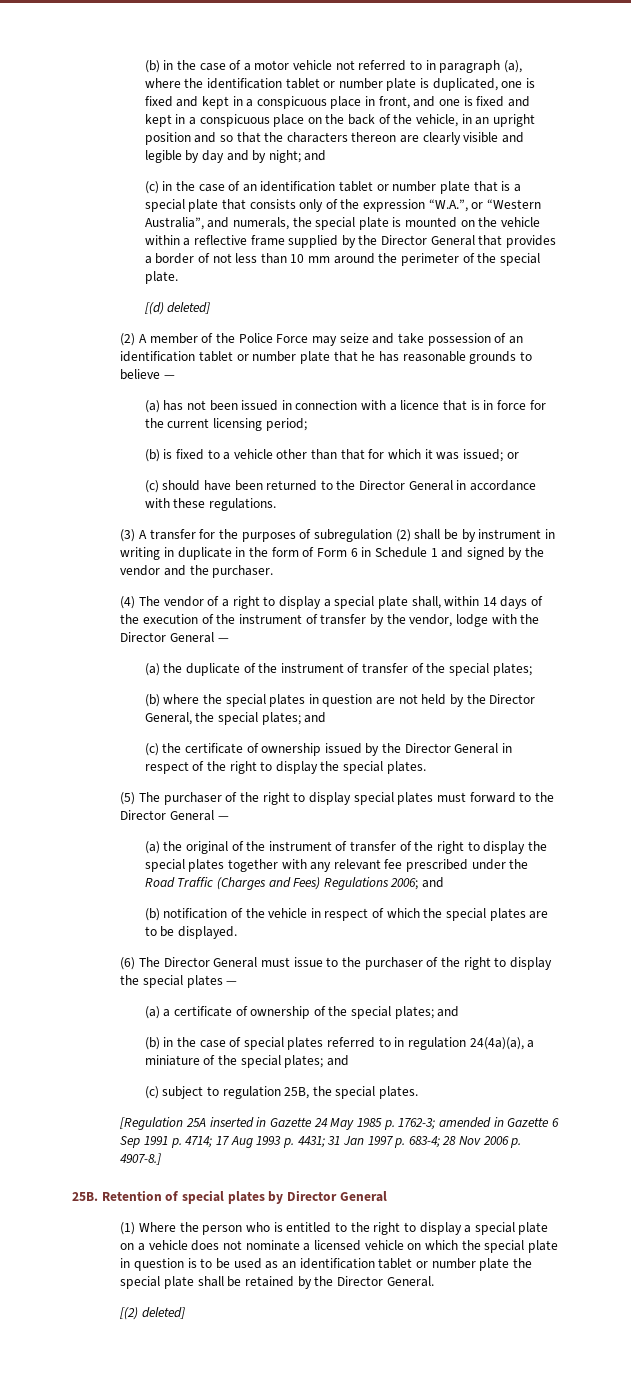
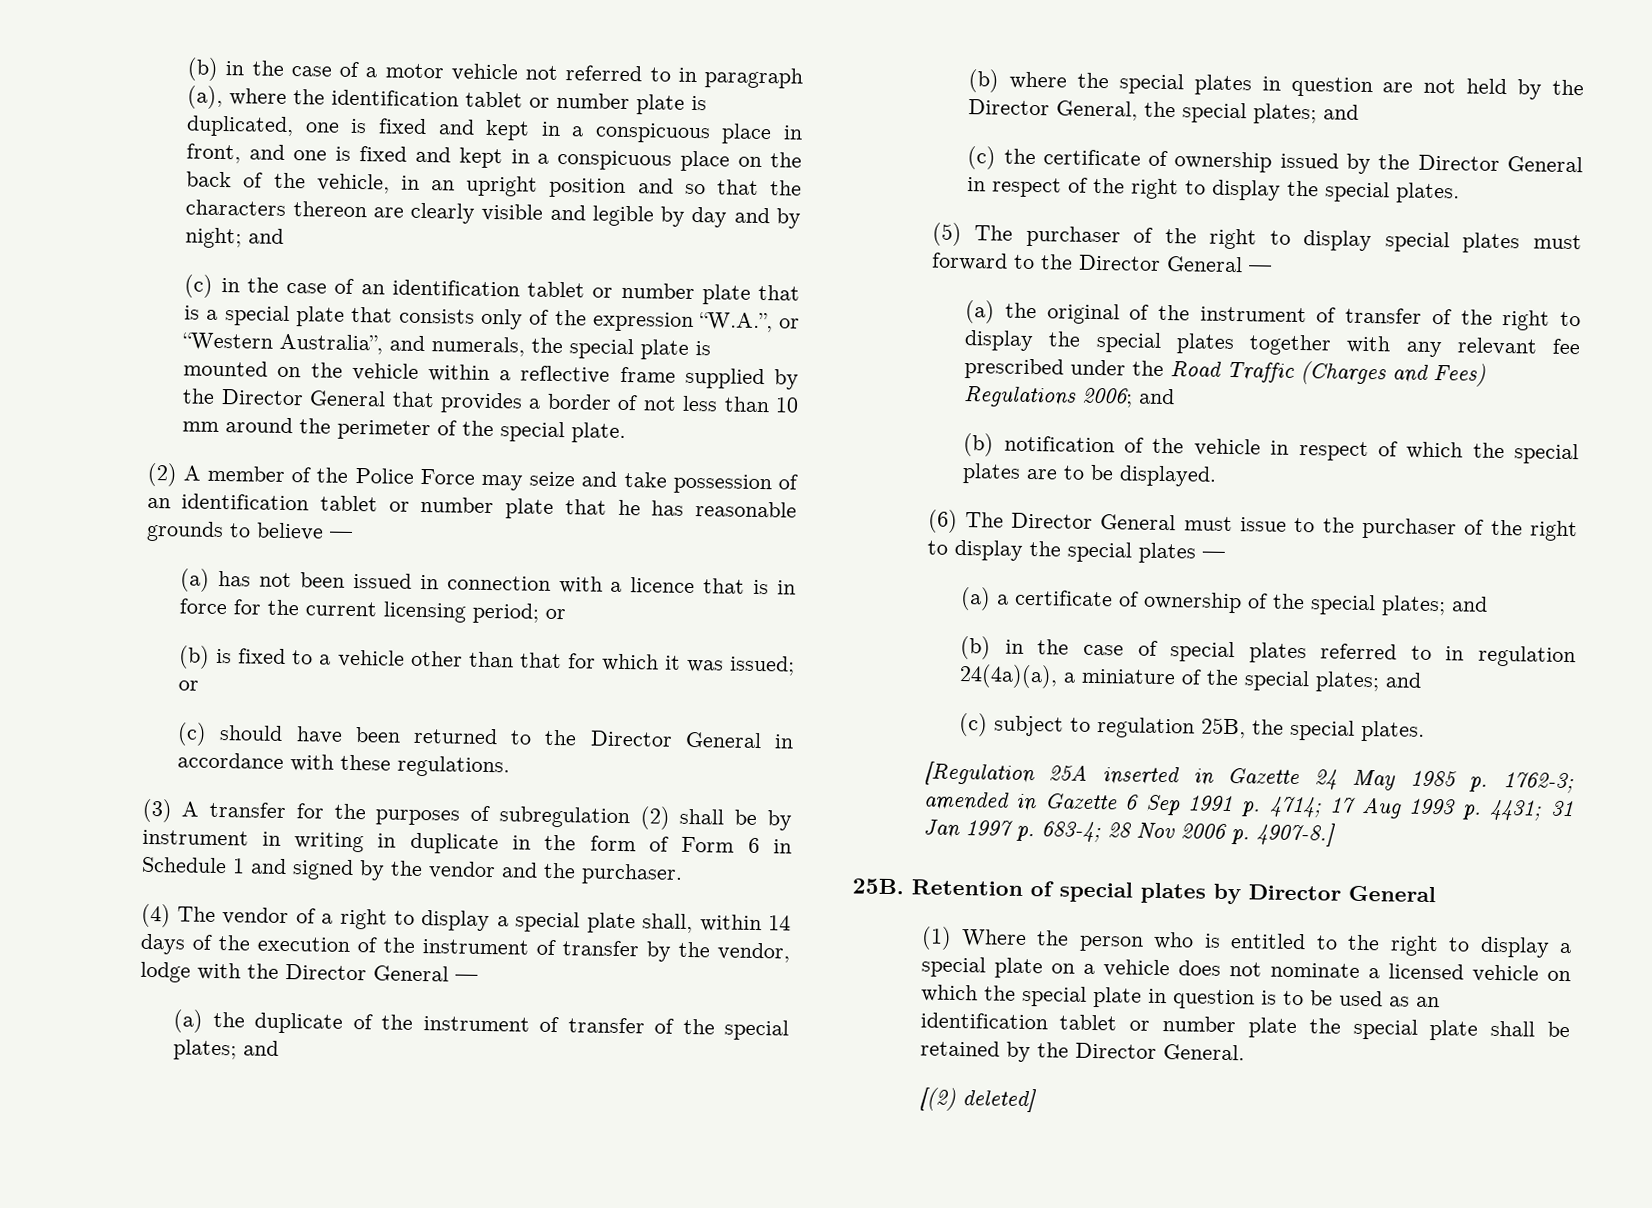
[144,302,211,315] // [(d) deleted] -> (627, 433) none
(307, 424) none -> [545,608,567,620] or
(532, 669) none -> [243,1040,280,1056] and

